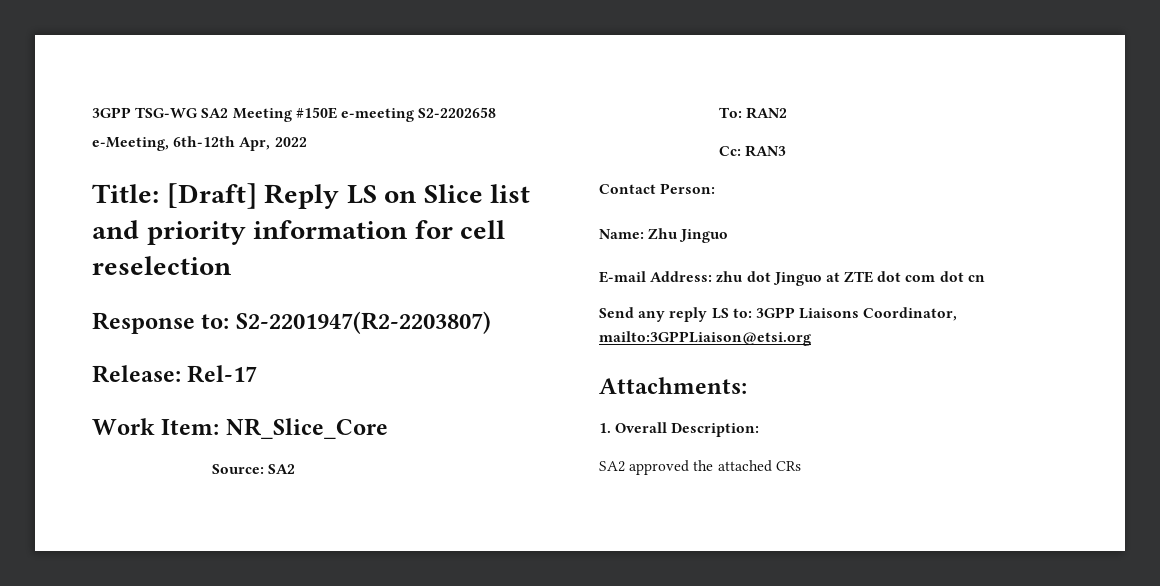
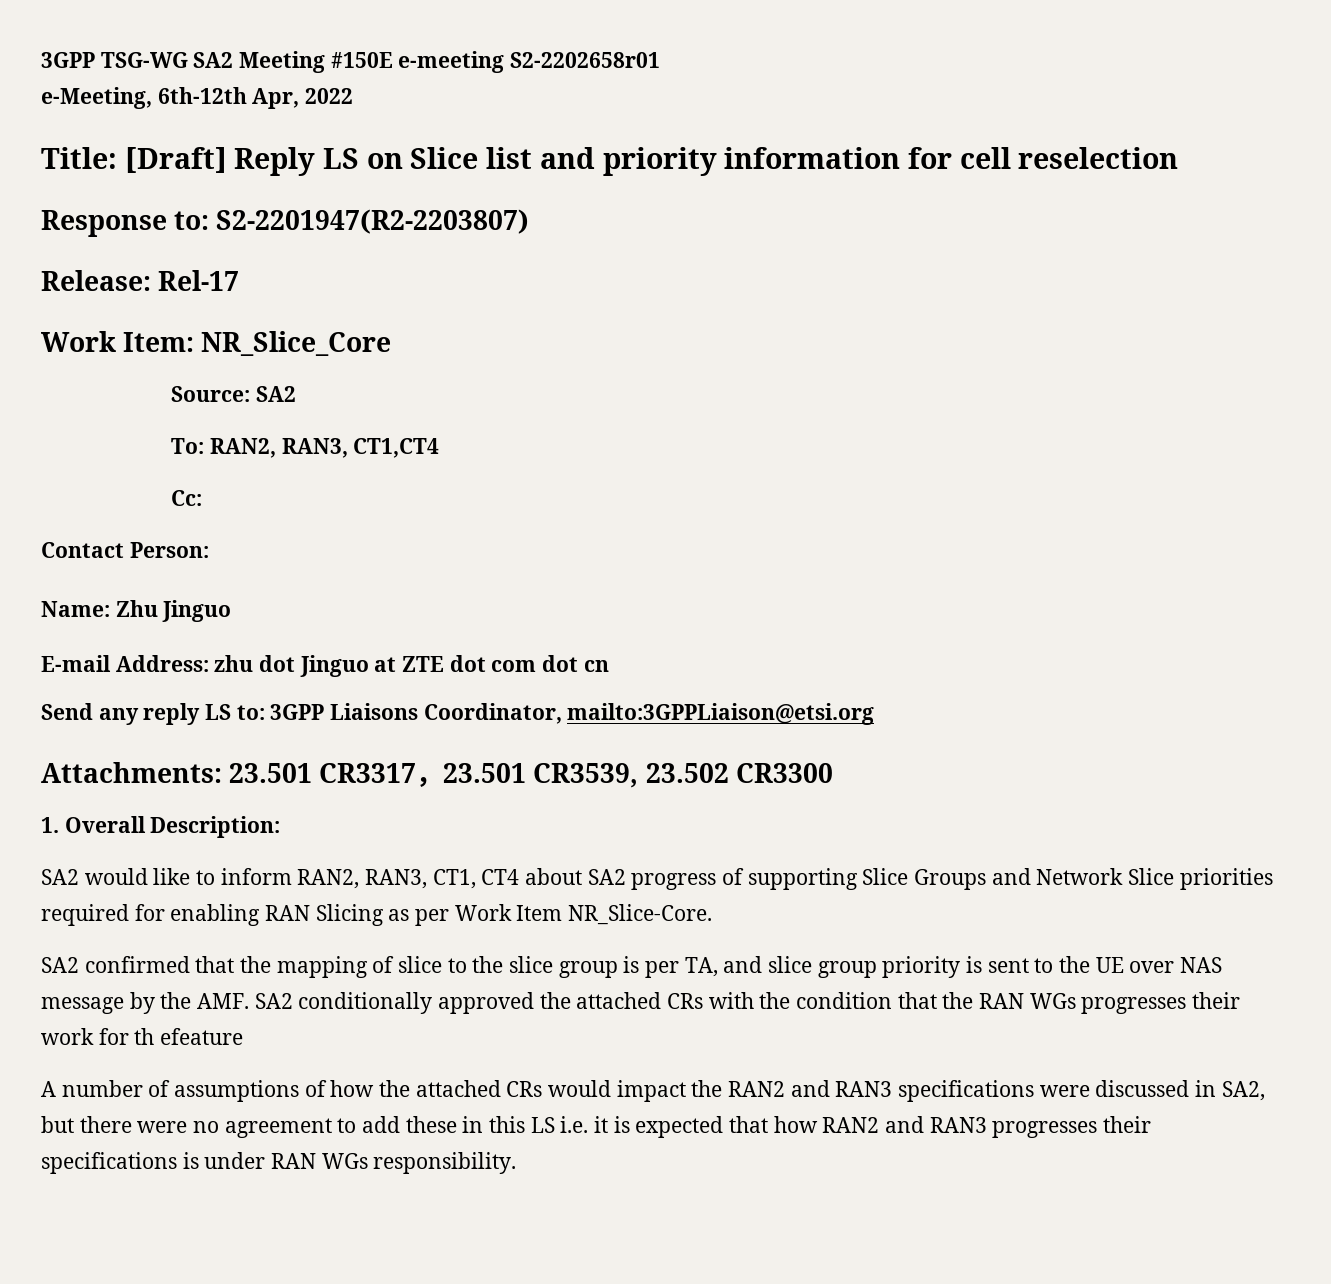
[418,107,497,118] S2-2202658 -> [510,52,661,68] S2-2202658r01
[745,107,787,119] RAN2 -> [210,438,440,458] RAN2, RAN3, CT1,CT4
[744,145,786,157] RAN3 -> (203, 498) none
[599,422,760,437] [599,460,801,475] // 1. Overall Description: // SA2 approved the attached CRs -> [229,763,833,788] [41,816,281,838] [41,868,1273,890] [41,904,713,926] [41,956,1223,978] [41,992,1241,1014] [41,1028,244,1045] [41,1080,1265,1102] [41,1116,1152,1138] [41,1152,517,1174] 23.501 CR3317，23.501 CR3539, 23.502 CR3300 // 1. Overall Description: // SA2 would like to inform RAN2, RAN3, CT1, CT4 about SA2 progress of supporting Slice Groups and Network Slice priorities required for enabling RAN Slicing as per Work Item NR_Slice-Core. // SA2 confirmed that the mapping of slice to the slice group is per TA, and slice group priority is sent to the UE over NAS message by the AMF. SA2 conditionally approved the attached CRs with the condition that the RAN WGs progresses their work for th efeature // A number of assumptions of how the attached CRs would impact the RAN2 and RAN3 specifications were discussed in SA2, but there were no agreement to add these in this LS i.e. it is expected that how RAN2 and RAN3 progresses their specifications is under RAN WGs responsibility.

